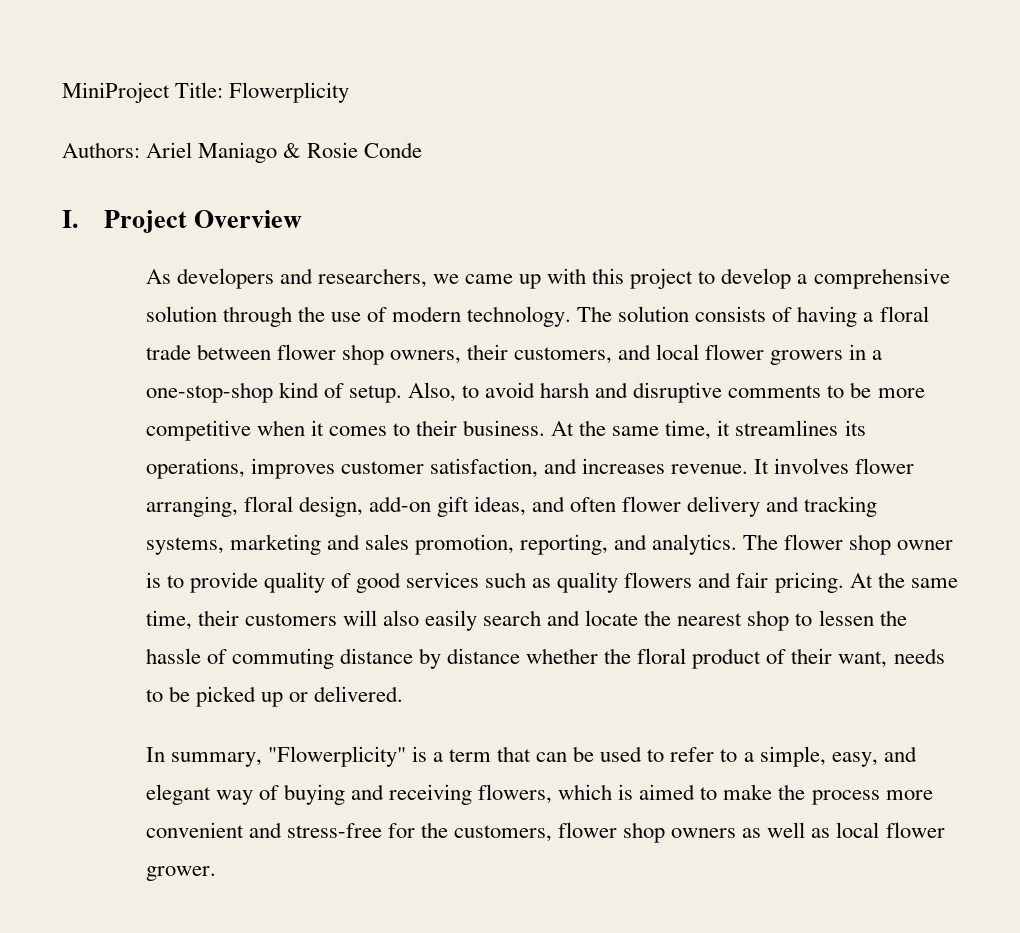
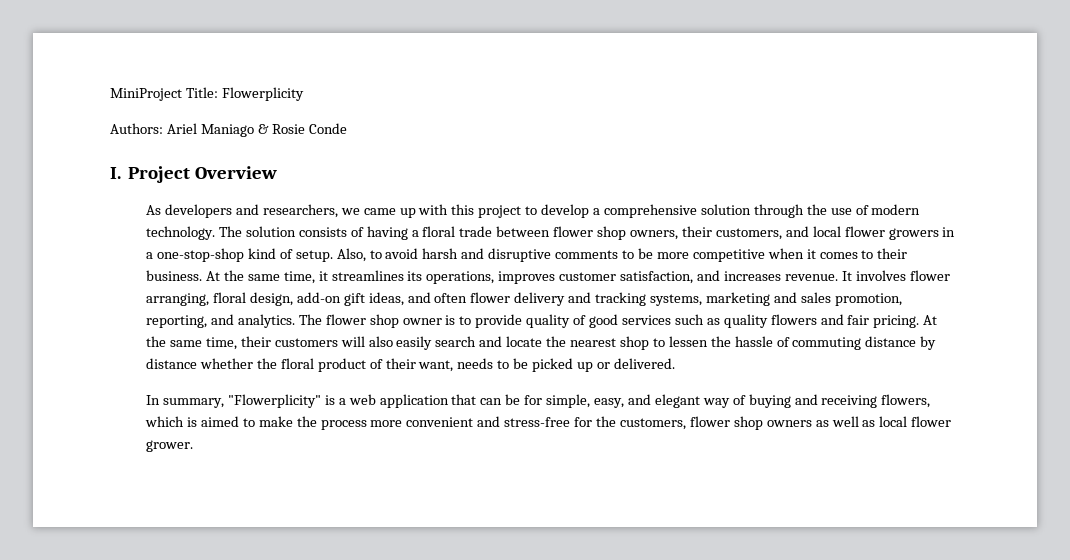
[448,749,491,762] term -> [348,394,449,408] web application
[600,746,754,762] used to refer to a -> [524,395,543,405] for

